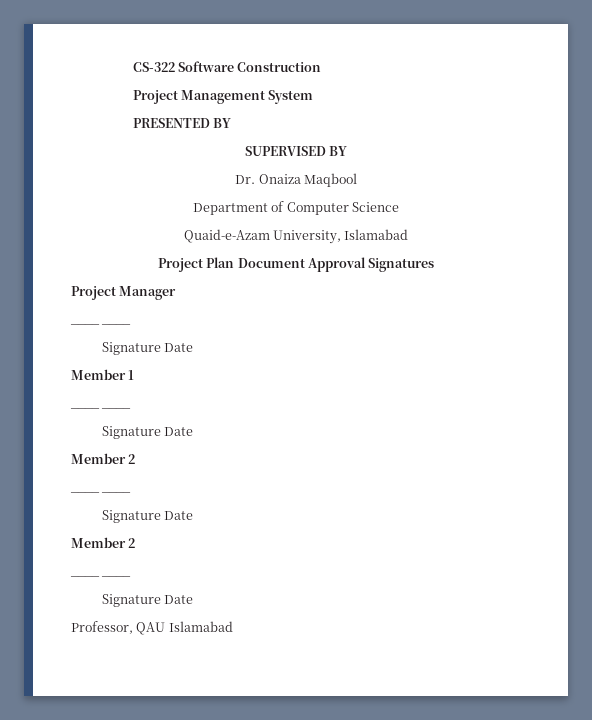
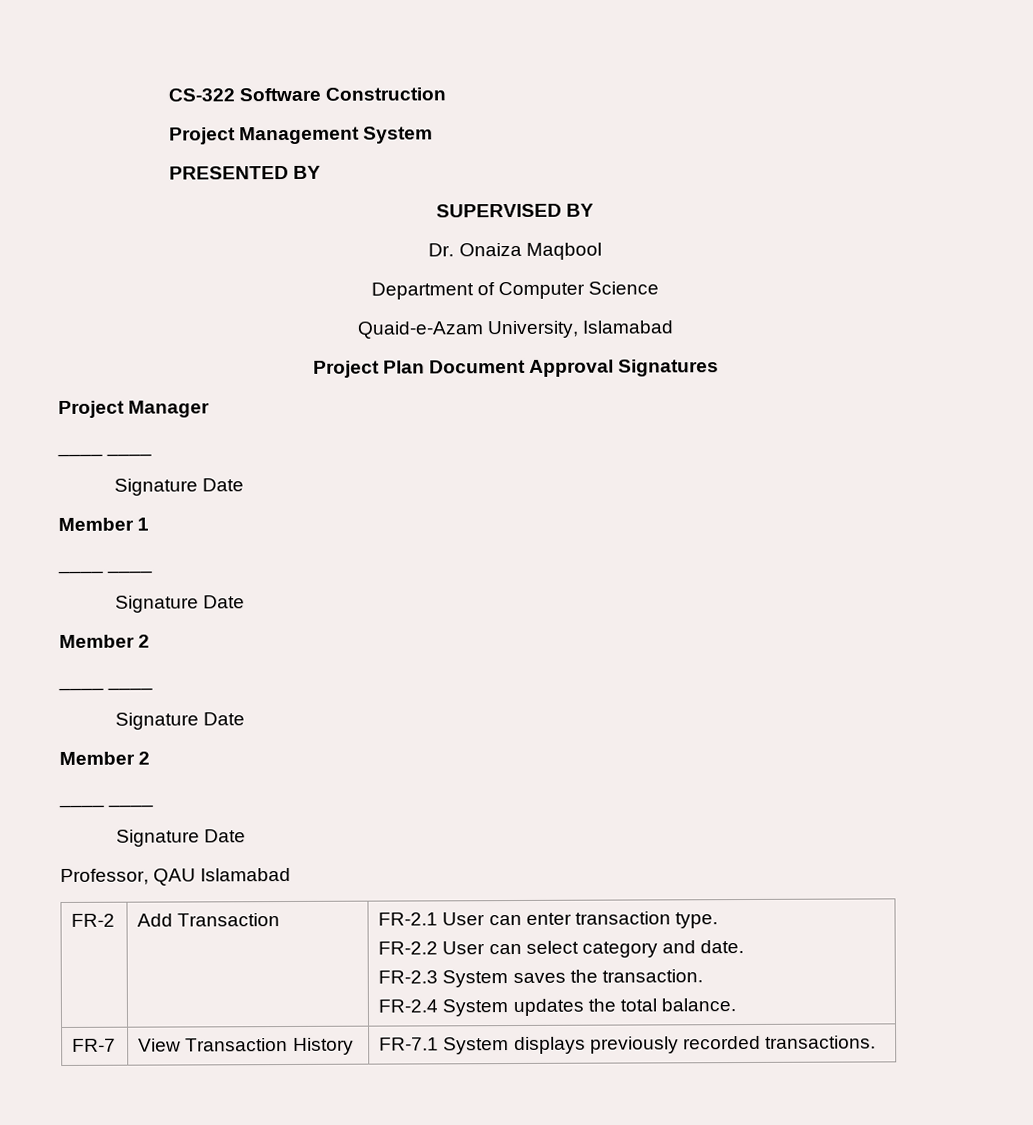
(233, 626) none -> [71,913,116,927] [137,913,281,927] [378,911,718,929] [378,940,745,958] [378,969,703,988] [378,998,736,1017] [72,1038,117,1052] [138,1037,354,1055] [379,1035,876,1055] // FR-2 | Add Transaction | FR-2.1 User can enter transaction type. // FR-2.2 User can select category and date. // FR-2.3 System saves the transaction. // FR-2.4 System updates the total balance. // FR-7 | View Transaction History | FR-7.1 System displays previously recorded transactions.

